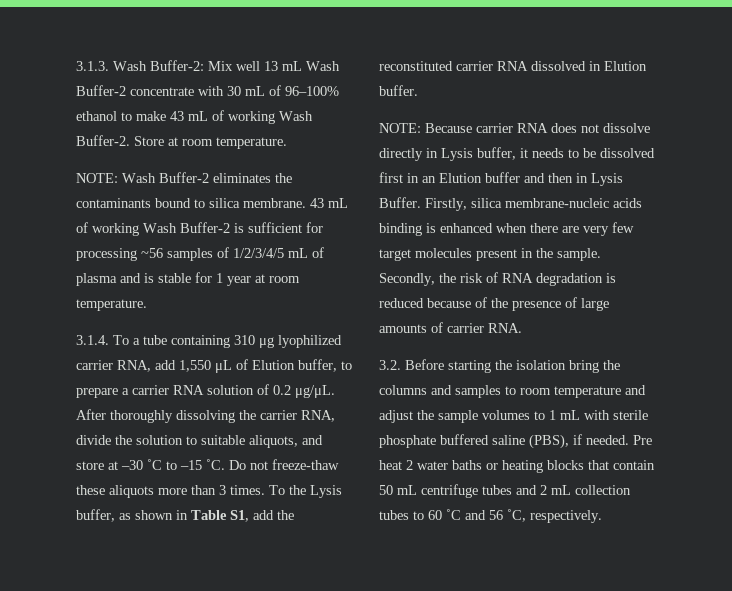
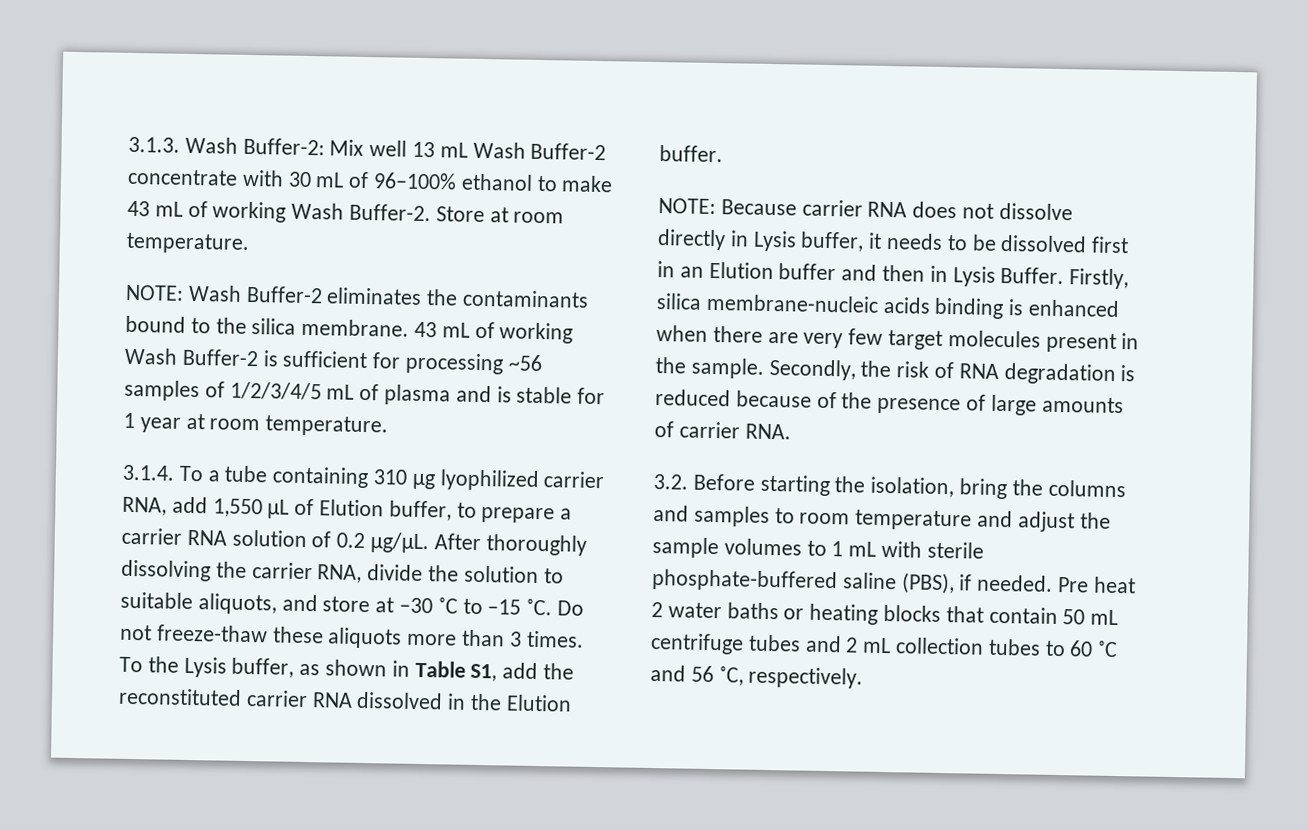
(205, 203) none -> [215,317,247,334] the
(601, 66) none -> [470,693,503,711] the
[516,360,566,370] isolation -> [870,476,955,498] isolation,
[379,434,489,448] phosphate buffered -> [651,568,838,593] phosphate-buffered

